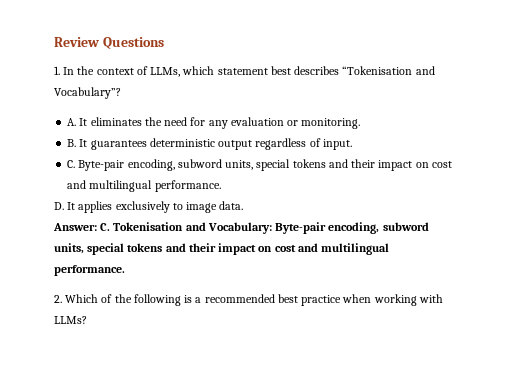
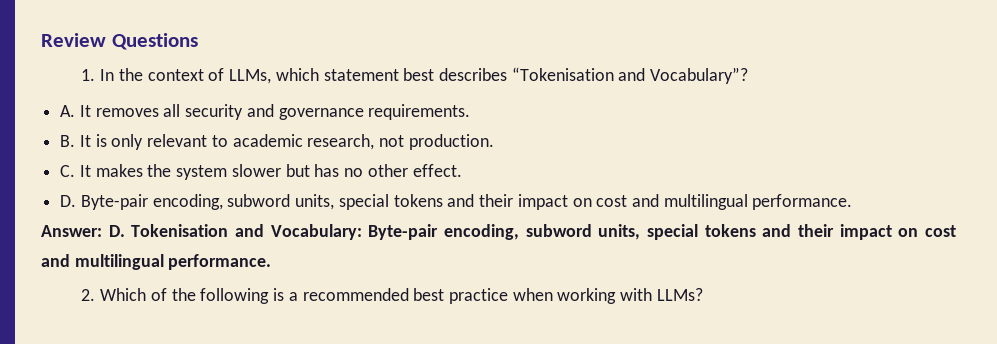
[90,117,361,129] [67,138,352,150] [67,160,76,168] eliminates the need for any evaluation or monitoring. // B. It guarantees deterministic output regardless of input. // C. -> [95,104,471,120] [60,134,494,150] [60,164,462,180] [60,195,77,207] removes all security and governance requirements. // B. It is only relevant to academic research, not production. // C. It makes the system slower but has no other effect. // D.
[54,201,244,213] [53,223,111,231] D. It applies exclusively to image data. // Answer: C. -> [41,225,125,237] Answer: D.

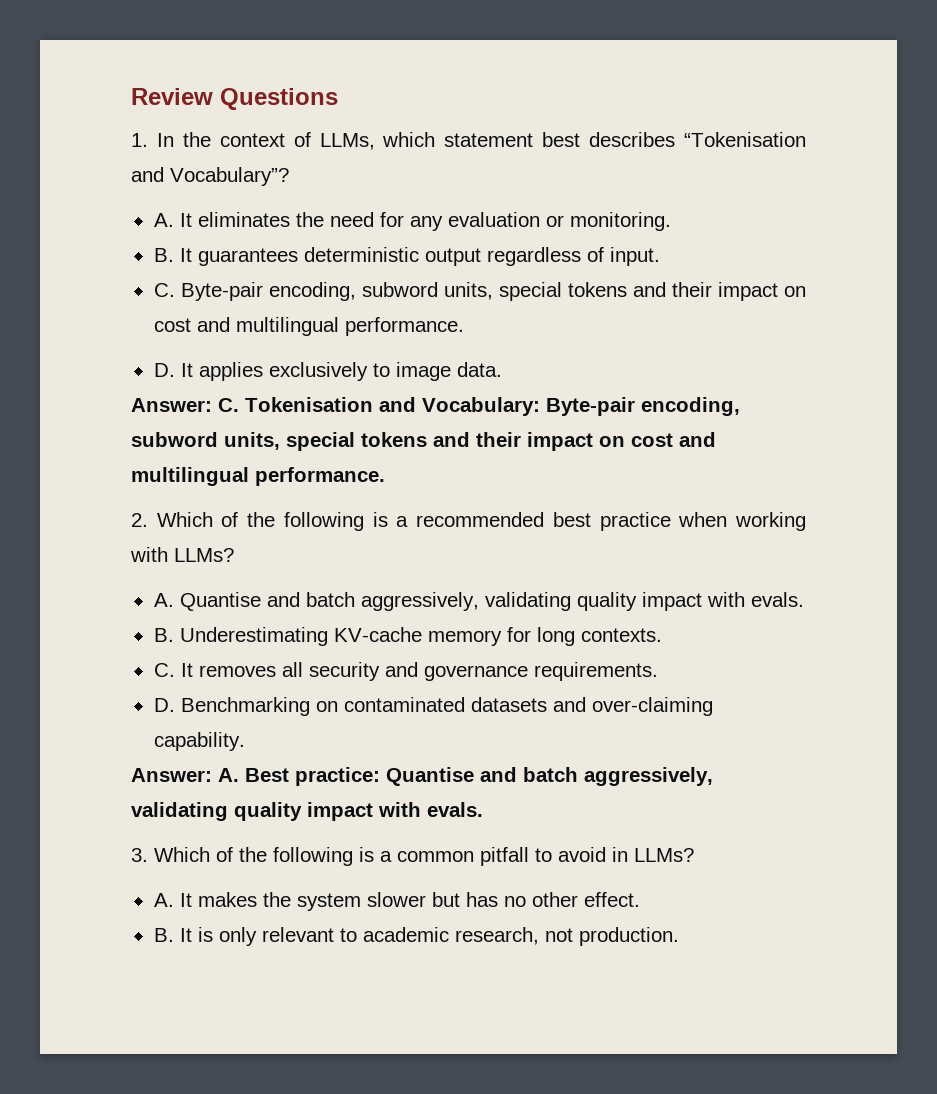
[95,104,471,120] [60,134,494,150] [60,164,462,180] [60,195,77,207] removes all security and governance requirements. // B. It is only relevant to academic research, not production. // C. It makes the system slower but has no other effect. // D. -> [197,212,671,231] [153,247,660,266] [153,283,175,297] eliminates the need for any evaluation or monitoring. // B. It guarantees deterministic output regardless of input. // C.
[41,225,125,237] // Answer: D. -> [153,362,502,381] [131,398,239,412] // D. It applies exclusively to image data. // Answer: C.
(703, 294) none -> [153,592,804,611] [153,627,662,646] [153,662,658,681] [153,697,713,716] [153,732,245,751] [131,767,713,786] [131,802,483,821] [131,847,694,866] [153,892,640,911] [153,927,679,946] // A. Quantise and batch aggressively, validating quality impact with evals. // B. Underestimating KV-cache memory for long contexts. // C. It removes all security and governance requirements. // D. Benchmarking on contaminated datasets and over-claiming capability. // Answer: A. Best practice: Quantise and batch aggressively, validating quality impact with evals. // 3. Which of the following is a common pitfall to avoid in LLMs? // A. It makes the system slower but has no other effect. // B. It is only relevant to academic research, not production.

